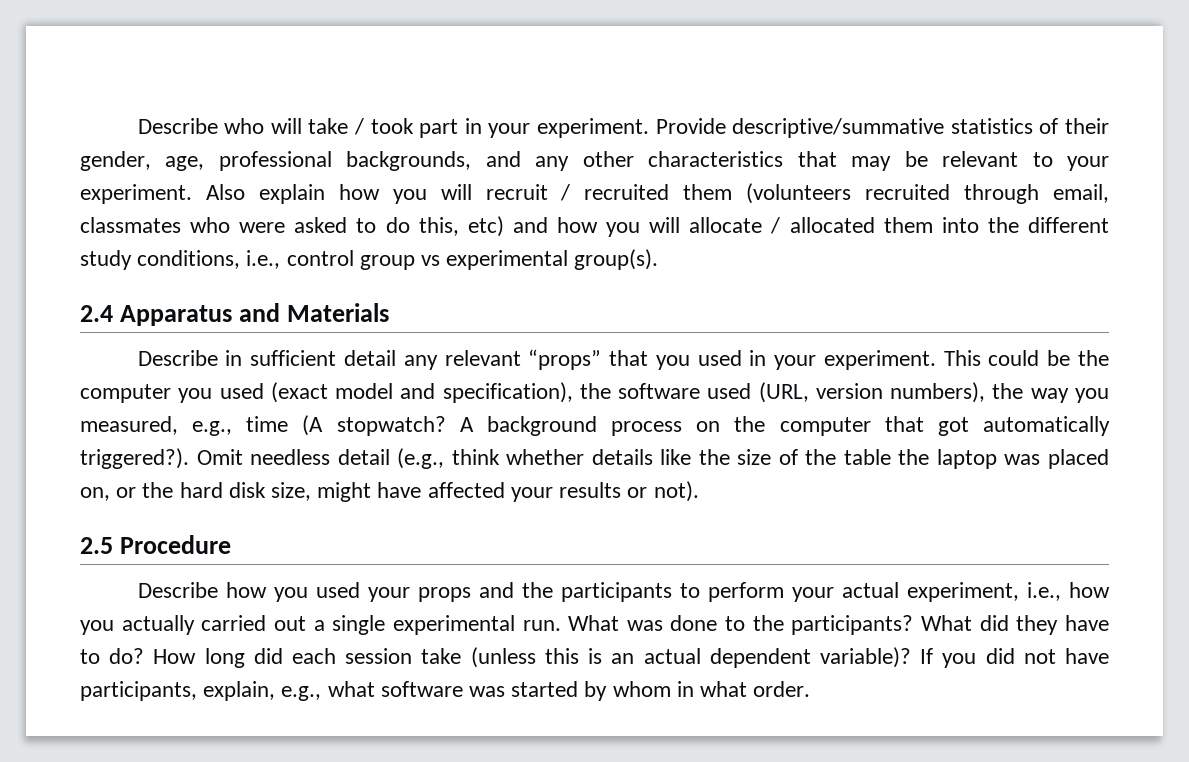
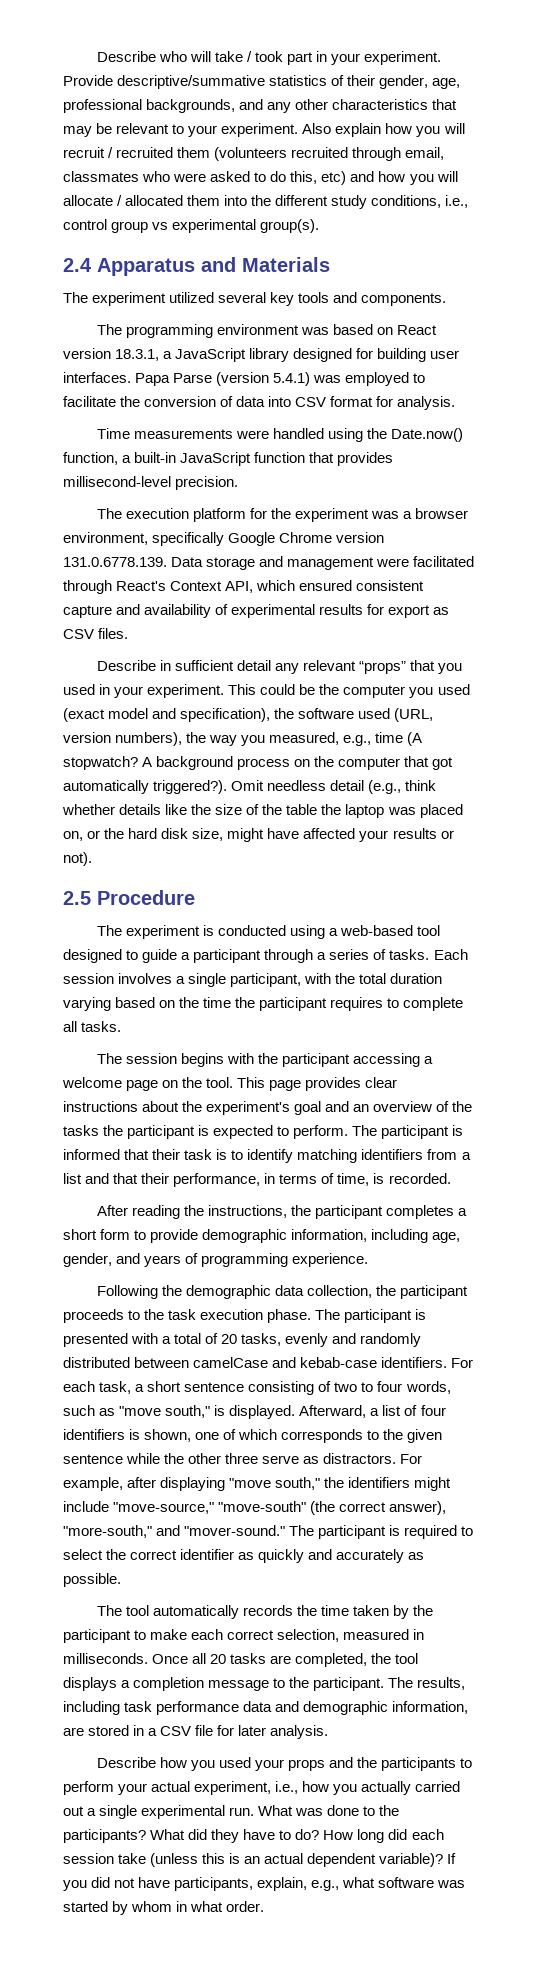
(389, 312) none -> [63,292,447,306] [96,324,437,338] [63,348,460,362] [63,372,426,386] [63,396,456,410] [96,428,463,442] [63,452,394,466] [63,476,239,490] [96,508,468,522] [63,532,385,546] [63,556,475,570] [63,580,425,594] [63,604,450,618] [63,628,129,639] // The experiment utilized several key tools and components. // The programming environment was based on React version 18.3.1, a JavaScript library designed for building user interfaces. Papa Parse (version 5.4.1) was employed to facilitate the conversion of data into CSV format for analysis. // Time measurements were handled using the Date.now() function, a built-in JavaScript function that provides millisecond-level precision. // The execution platform for the experiment was a browser environment, specifically Google Chrome version 131.0.6778.139. Data storage and management were facilitated through React's Context API, which ensured consistent capture and availability of experimental results for export as CSV files.
(231, 544) none -> [96,925,440,939] [63,949,468,963] [63,973,443,987] [63,997,464,1011] [63,1021,122,1032] [96,1053,433,1067] [62,1077,398,1091] [63,1101,473,1115] [63,1125,464,1139] [63,1149,471,1163] [63,1173,451,1187] [96,1205,467,1219] [63,1229,461,1243] [63,1253,369,1267] [96,1285,468,1299] [63,1309,427,1323] [63,1333,422,1347] [63,1357,474,1368] [63,1381,451,1395] [63,1405,446,1419] [63,1429,443,1443] [63,1453,423,1464] [63,1477,452,1491] [63,1501,447,1515] [63,1525,474,1539] [63,1549,425,1563] [63,1573,121,1587] [96,1605,433,1619] [63,1629,425,1643] [63,1653,419,1667] [63,1677,466,1691] [63,1701,469,1715] [63,1725,329,1739] // The experiment is conducted using a web-based tool designed to guide a participant through a series of tasks. Each session involves a single participant, with the total duration varying based on the time the participant requires to complete all tasks. // The session begins with the participant accessing a welcome page on the tool. This page provides clear instructions about the experiment's goal and an overview of the tasks the participant is expected to perform. The participant is informed that their task is to identify matching identifiers from a list and that their performance, in terms of time, is recorded. // After reading the instructions, the participant completes a short form to provide demographic information, including age, gender, and years of programming experience. // Following the demographic data collection, the participant proceeds to the task execution phase. The participant is presented with a total of 20 tasks, evenly and randomly distributed between camelCase and kebab-case identifiers. For each task, a short sentence consisting of two to four words, such as "move south," is displayed. Afterward, a list of four identifiers is shown, one of which corresponds to the given sentence while the other three serve as distractors. For example, after displaying "move south," the identifiers might include "move-source," "move-south" (the correct answer), "more-south," and "mover-sound." The participant is required to select the correct identifier as quickly and accurately as possible. // The tool automatically records the time taken by the participant to make each correct selection, measured in milliseconds. Once all 20 tasks are completed, the tool displays a completion message to the participant. The results, including task performance data and demographic information, are stored in a CSV file for later analysis.

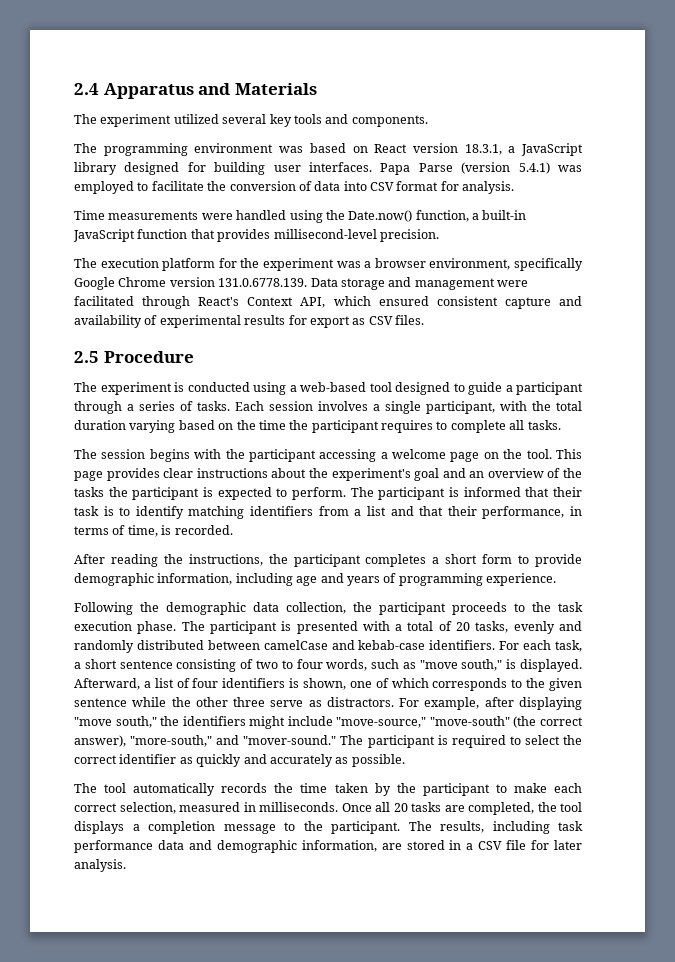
[96,51,442,65] [63,75,461,89] [63,99,458,113] [63,123,465,137] [63,147,445,161] [63,171,458,185] [63,195,469,209] [63,219,320,233] Describe who will take / took part in your experiment. Provide descriptive/summative statistics of their gender, age, professional backgrounds, and any other characteristics that may be relevant to your experiment. Also explain how you will recruit / recruited them (volunteers recruited through email, classmates who were asked to do this, etc) and how you will allocate / allocated them into the different study conditions, i.e., control group vs experimental group(s). // -> (74, 89) none
[96,660,462,674] [63,684,470,698] [63,708,434,722] [63,732,423,746] [63,756,454,770] [63,780,437,794] [62,804,463,818] [63,828,454,842] [63,852,92,866] // Describe in sufficient detail any relevant “props” that you used in your experiment. This could be the computer you used (exact model and specification), the software used (URL, version numbers), the way you measured, e.g., time (A stopwatch? A background process on the computer that got automatically triggered?). Omit needless detail (e.g., think whether details like the size of the table the laptop was placed on, or the hard disk size, might have affected your results or not). -> (424, 320) none
[432,1232,461,1243] [63,1253,112,1267] age, gender, -> [296,576,318,586] age
[96,1757,473,1771] [63,1781,461,1795] [63,1805,400,1819] [63,1829,444,1843] [63,1853,457,1867] [63,1877,466,1891] [63,1901,265,1915] // Describe how you used your props and the participants to perform your actual experiment, i.e., how you actually carried out a single experimental run. What was done to the participants? What did they have to do? How long did each session take (unless this is an actual dependent variable)? If you did not have participants, explain, e.g., what software was started by whom in what order. -> (126, 865) none

